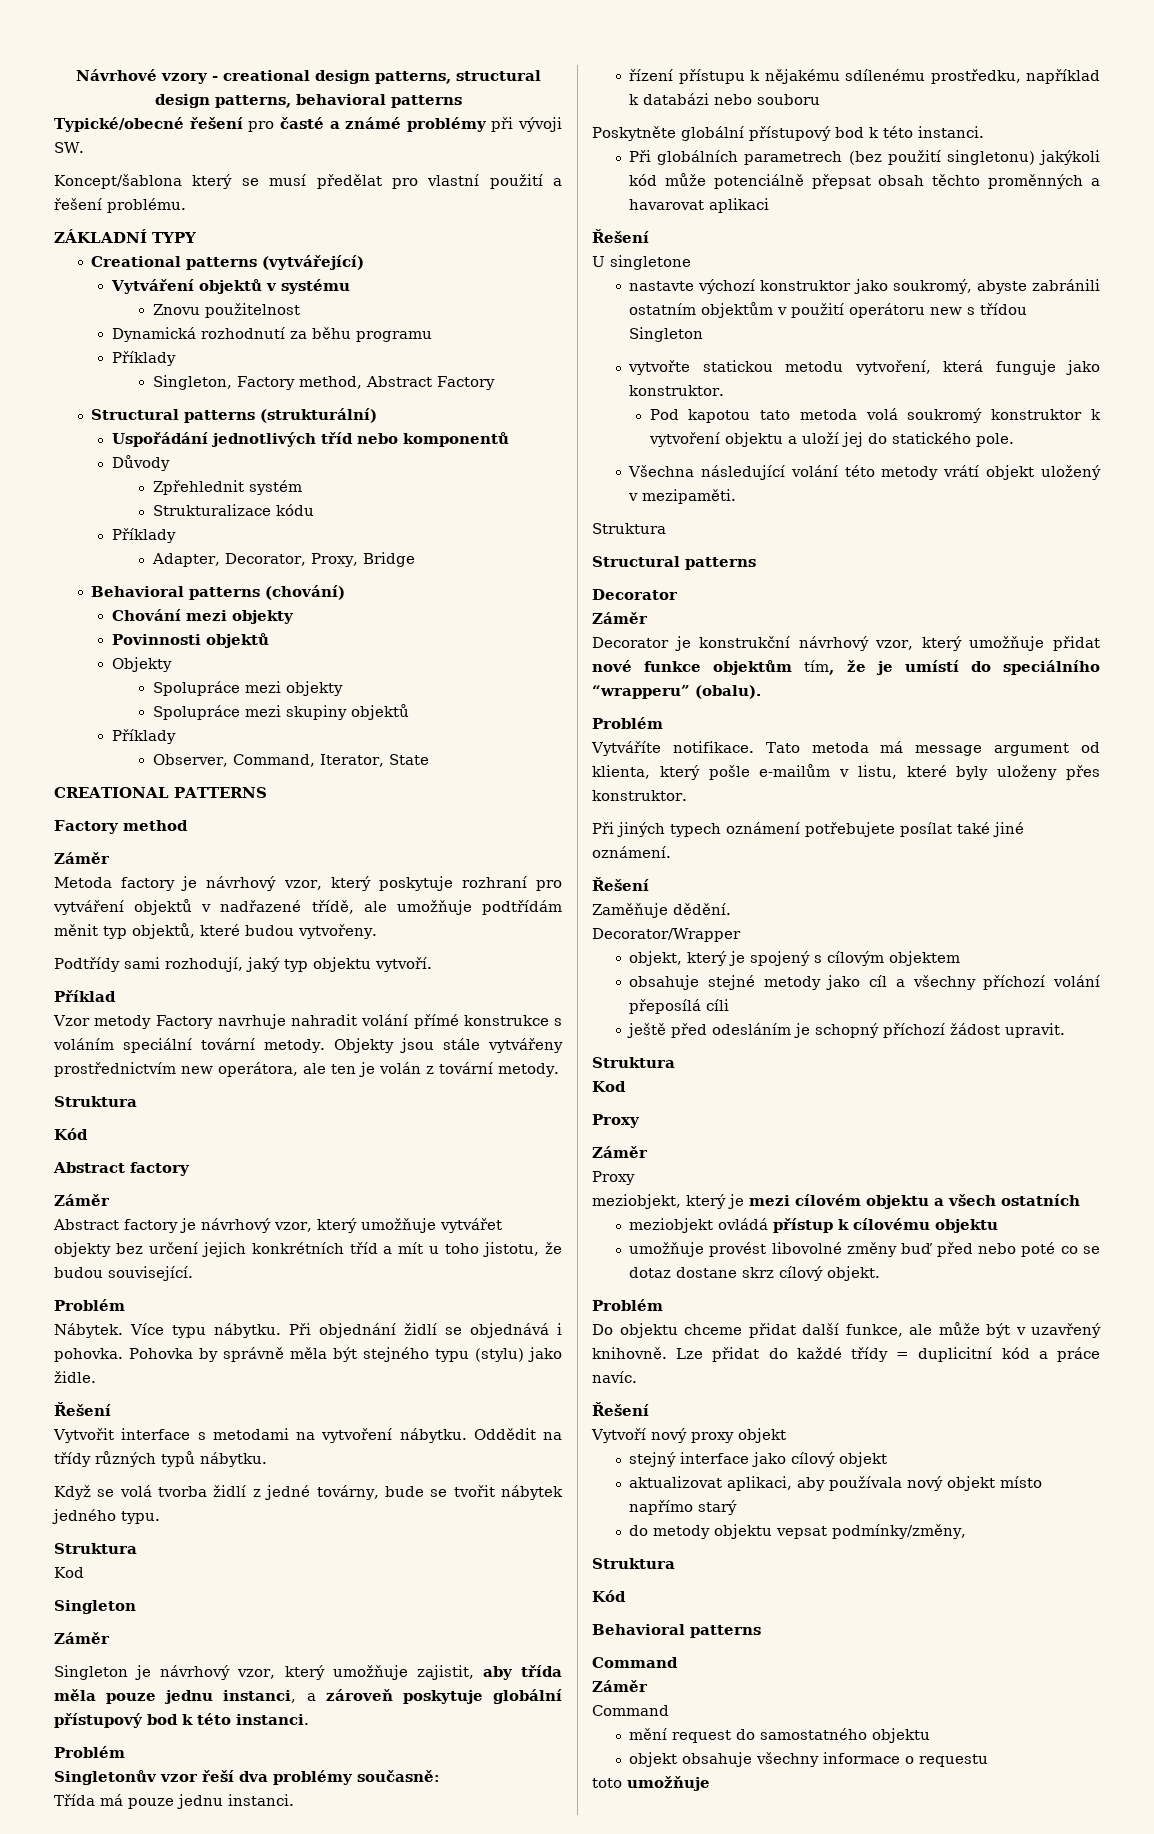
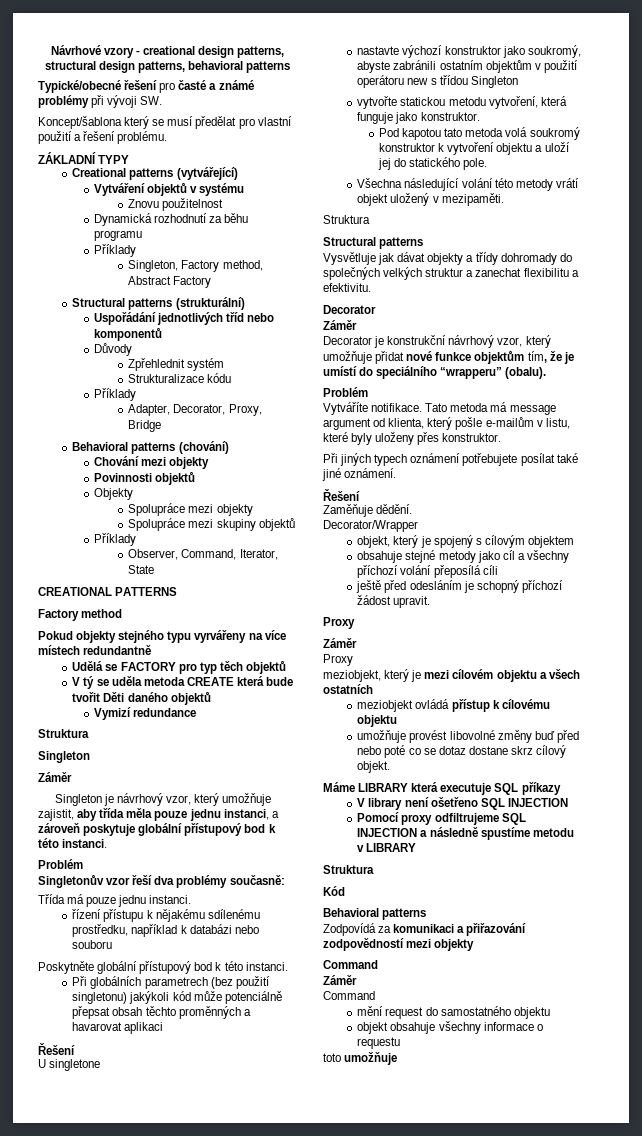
[54,852,110,864] [54,876,562,891] [53,899,562,915] [54,923,377,939] [54,957,432,972] [54,990,116,1002] [53,1014,562,1029] [53,1038,564,1053] [54,1062,559,1077] [54,1096,137,1107] [54,1128,88,1140] [53,1162,190,1176] [54,1194,110,1206] [53,1218,502,1233] [54,1242,563,1257] [54,1266,193,1281] [54,1299,125,1311] [54,1323,562,1338] [54,1347,562,1362] [54,1371,96,1383] [54,1402,111,1416] [53,1428,562,1443] [54,1451,267,1467] [54,1485,563,1500] [52,1509,160,1524] [54,1543,137,1554] [54,1567,84,1578] Záměr // Metoda factory je návrhový vzor, který poskytuje rozhraní pro vytváření objektů v nadřazené třídě, ale umožňuje podtřídám měnit typ objektů, které budou vytvořeny. // Podtřídy sami rozhodují, jaký typ objektu vytvoří. // Příklad // Vzor metody Factory navrhuje nahradit volání přímé konstrukce s voláním speciální tovární metody. Objekty jsou stále vytvářeny prostřednictvím new operátora, ale ten je volán z tovární metody. // Struktura // Kód // Abstract factory // Záměr // Abstract factory je návrhový vzor, který umožňuje vytvářet objekty bez určení jejich konkrétních tříd a mít u toho jistotu, že budou související. // Problém // Nábytek. Více typu nábytku. Při objednání židlí se objednává i pohovka. Pohovka by správně měla být stejného typu (stylu) jako židle. // Řešení // Vytvořit interface s metodami na vytvoření nábytku. Oddědit na třídy různých typů nábytku. // Když se volá tvorba židlí z jedné továrny, bude se tvořit nábytek jedného typu. // Struktura // Kod -> [38,630,286,643] [38,645,152,655] [72,660,286,674] [72,676,294,689] [72,691,211,705] [93,707,197,720] [38,729,89,738] Pokud objekty stejného typu vyrvářeny na více místech redundantně // Udělá se FACTORY pro typ těch objektů // V tý se uděla metoda CREATE která bude tvořit Děti daného objektů // Vymizí redundance // Struktura
(756, 563) none -> [323,252,572,265] [323,267,579,280] [323,283,371,292] // Vysvětluje jak dávat objekty a třídy dohromady do společných velkých struktur a zanechat flexibilitu a efektivitu.
[592,1057,675,1068] [592,1081,626,1092] // Struktura // Kod -> (431, 602) none
[592,1299,663,1311] [592,1322,1101,1338] [592,1347,1100,1362] [592,1371,637,1383] [592,1402,649,1416] [591,1428,786,1443] [629,1452,888,1467] [629,1476,1043,1491] [629,1500,738,1515] [629,1524,967,1539] [592,1558,675,1569] [592,1590,626,1602] [592,1624,761,1638] Problém // Do objektu chceme přidat další funkce, ale může být v uzavřený knihovně. Lze přidat do každé třídy = duplicitní kód a práce navíc. // Řešení // Vytvoří nový proxy objekt // stejný interface jako cílový objekt // aktualizovat aplikaci, aby používala nový objekt místo napřímo starý // do metody objektu vepsat podmínky/změny, // Struktura // Kód // Behavioral patterns -> [323,782,561,795] [357,797,568,810] [357,812,526,825] [357,827,574,840] [357,843,417,852] [323,865,374,874] [323,886,345,896] [323,908,427,920] [323,923,527,936] [323,938,475,951] Máme LIBRARY která executuje SQL příkazy // V library není ošetřeno SQL INJECTION // Pomocí proxy odfiltrujeme SQL INJECTION a následně spustíme metodu v LIBRARY // Struktura // Kód // Behavioral patterns // Zodpovídá za komunikaci a přiřazování zodpovědností mezi objekty

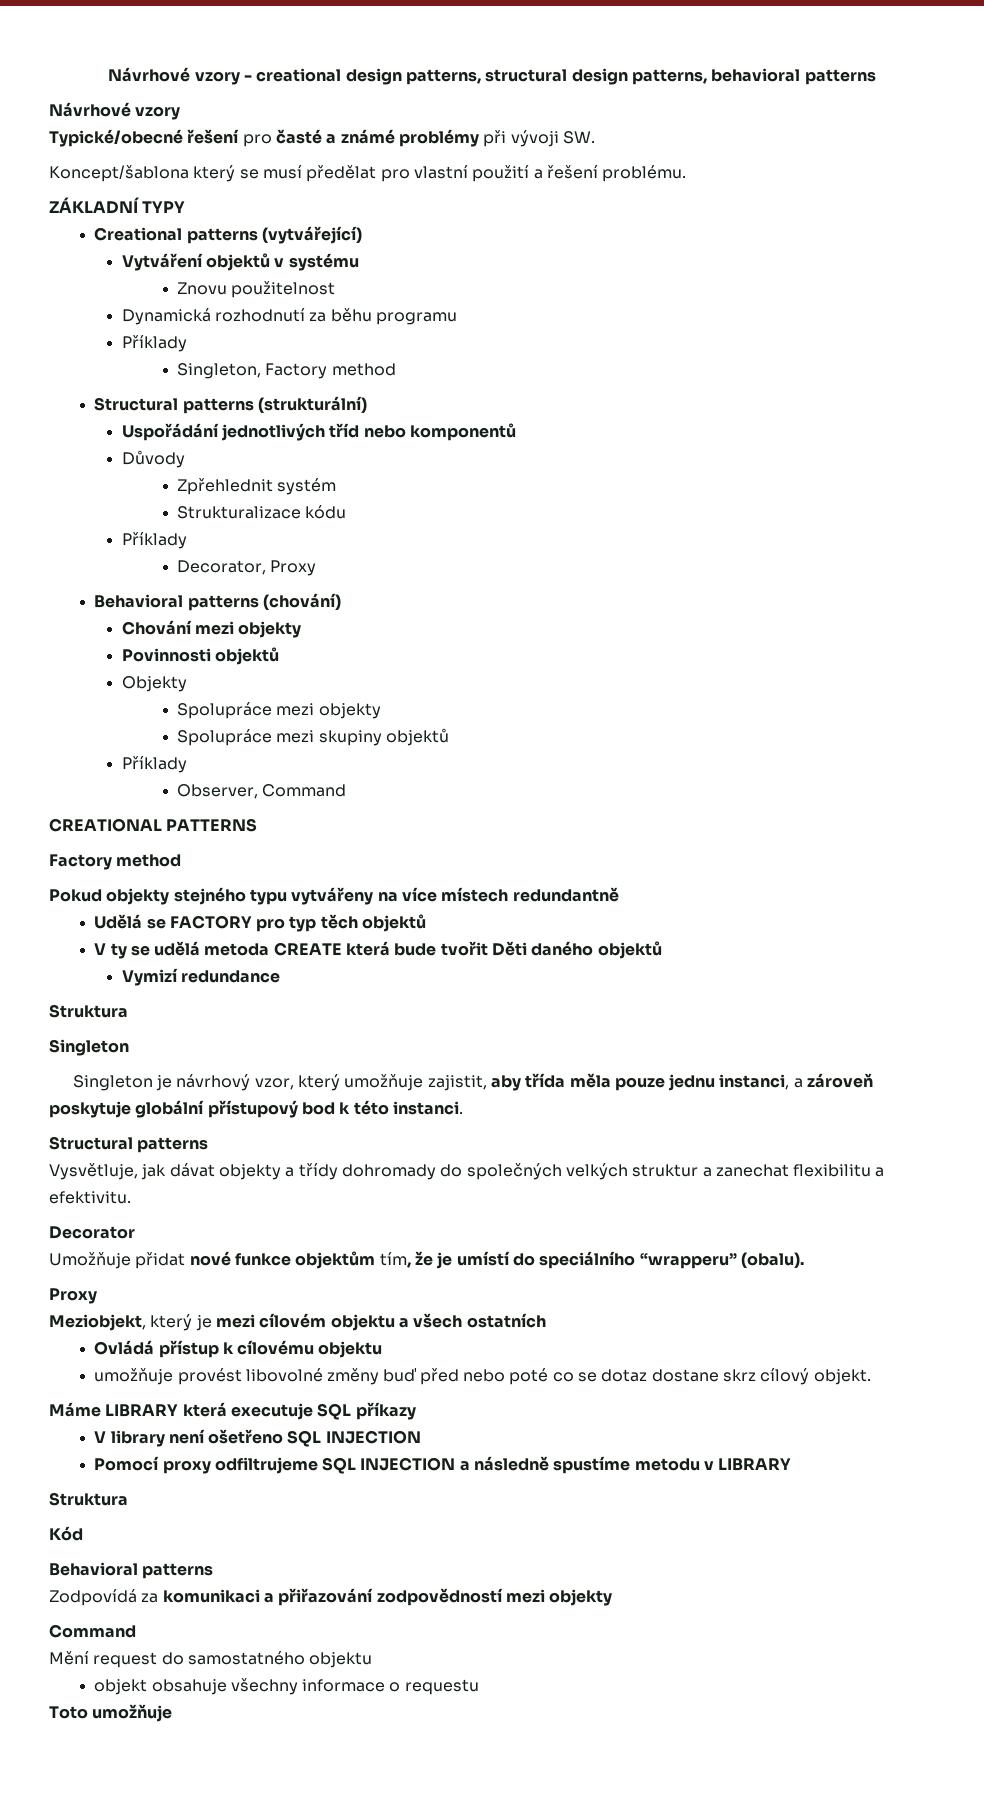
(291, 67) none -> [49,102,181,120] // Návrhové vzory
[222,260,263,271] [128,276,212,288] method, Abstract Factory -> [331,363,396,376] method
[128,404,262,416] [128,420,162,432] Adapter, Decorator, Proxy, Bridge -> [176,560,317,576] Decorator, Proxy
[181,549,278,560] [128,565,155,574] Command, Iterator, State -> [262,784,347,797] Command
[194,630,247,643] vyrvářeny -> [291,887,374,905] vytvářeny
[83,676,142,689] tý se uděla -> [110,941,201,959] ty se udělá
[38,772,72,782] // Záměr -> (129, 1047) none
[38,859,83,869] [38,874,285,888] [38,894,192,907] [72,909,260,922] [72,924,259,937] [72,940,113,949] [38,961,288,974] [72,976,270,989] [72,991,282,1004] [72,1006,251,1019] [72,1022,164,1034] [38,1043,75,1055] [38,1059,101,1071] [357,45,581,58] [357,60,578,73] [357,75,518,88] [357,96,567,109] [357,112,480,124] [378,127,580,140] [378,142,570,155] [377,157,488,170] [357,178,579,191] [357,193,504,206] [323,215,370,224] // Problém // Singletonův vzor řeší dva problémy současně: // Třída má pouze jednu instanci. // řízení přístupu k nějakému sdílenému prostředku, například k databázi nebo souboru // Poskytněte globální přístupový bod k této instanci. // Při globálních parametrech (bez použití singletonu) jakýkoli kód může potenciálně přepsat obsah těchto proměnných a havarovat aplikaci // Řešení // U singletone // nastavte výchozí konstruktor jako soukromý, abyste zabránili ostatním objektům v použití operátoru new s třídou Singleton // vytvořte statickou metodu vytvoření, která funguje jako konstruktor. // Pod kapotou tato metoda volá soukromý konstruktor k vytvoření objektu a uloží jej do statického pole. // Všechna následující volání této metody vrátí objekt uložený v mezipaměti. // Struktura -> (463, 1108) none
[323,252,376,265] Vysvětluje -> [49,1163,138,1180] Vysvětluje,
[323,320,357,330] [323,335,551,348] [323,351,372,364] Záměr // Decorator je konstrukční návrhový vzor, který umožňuje -> [49,1252,131,1269] Umožňuje
[323,387,368,397] [323,402,556,415] [323,417,570,430] [323,432,502,445] [323,453,578,466] [322,468,397,481] [323,489,360,501] [323,504,413,517] [323,520,418,532] [357,535,574,548] [357,550,569,563] [357,565,498,578] [356,580,563,593] [357,595,431,608] [323,617,355,629] [323,638,357,648] [323,654,353,666] [323,670,381,682] Problém // Vytváříte notifikace. Tato metoda má message argument od klienta, který pošle e-mailům v listu, které byly uloženy přes konstruktor. // Při jiných typech oznámení potřebujete posílat také jiné oznámení. // Řešení // Zaměňuje dědění. // Decorator/Wrapper // objekt, který je spojený s cílovým objektem // obsahuje stejné metody jako cíl a všechny příchozí volání přeposílá cíli // ještě před odesláním je schopný příchozí žádost upravit. // Proxy // Záměr // Proxy // meziobjekt, -> [49,1288,97,1304] [49,1314,146,1331] Proxy // Meziobjekt,
[357,699,450,712] meziobjekt ovládá -> [94,1340,155,1355] Ovládá
[323,975,357,985] [323,991,375,1000] [357,1006,384,1016] Záměr // Command // mění -> [49,1651,89,1665] Mění
[323,1053,341,1062] toto -> [49,1706,88,1719] Toto

